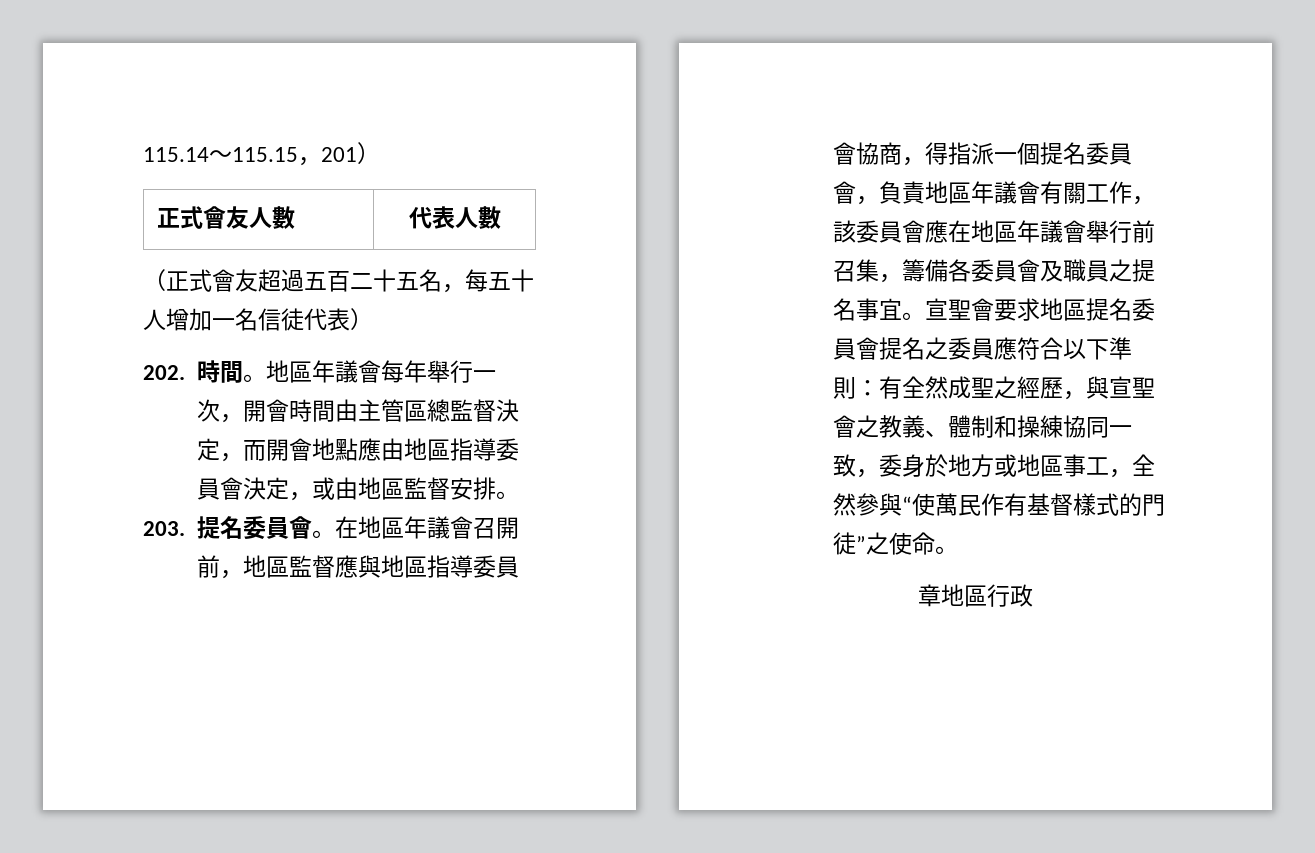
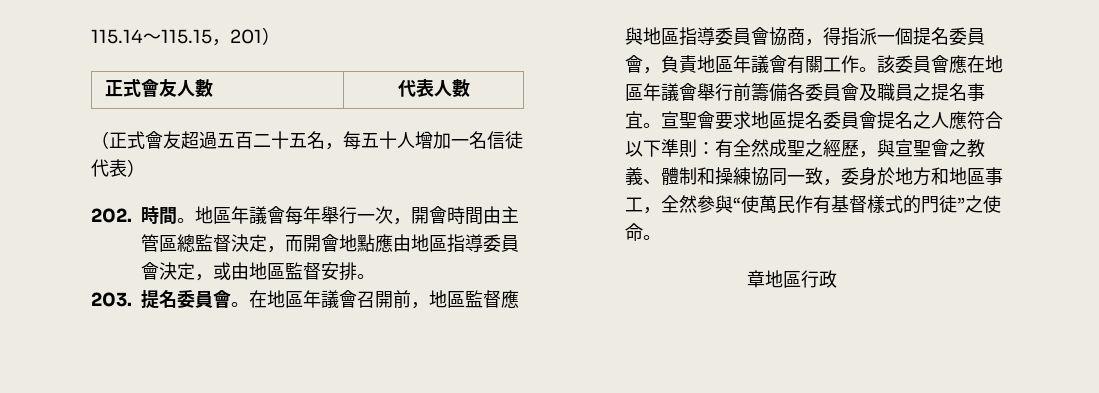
[1131,196,1155,205] ， -> [859,67,877,72] 。
[832,259,902,283] 召集， -> (751, 92) none
[947,337,994,360] 委員 -> [931,112,949,128] 人
[993,454,1017,477] 或 -> [931,167,949,185] 和

